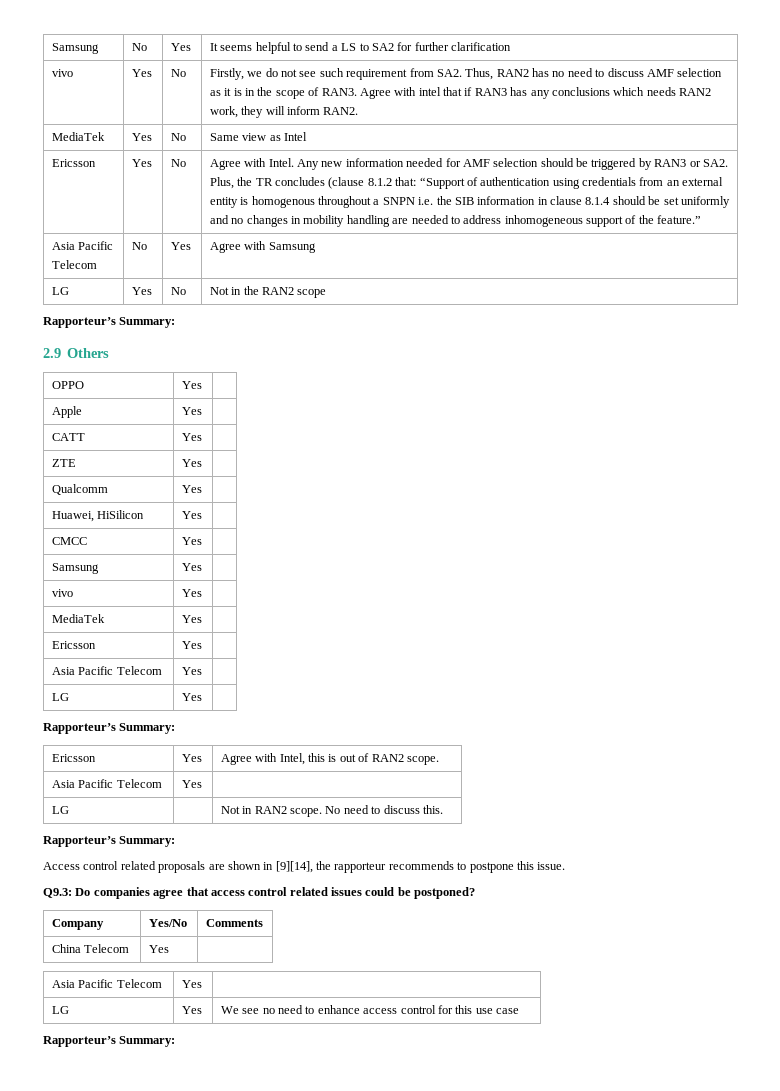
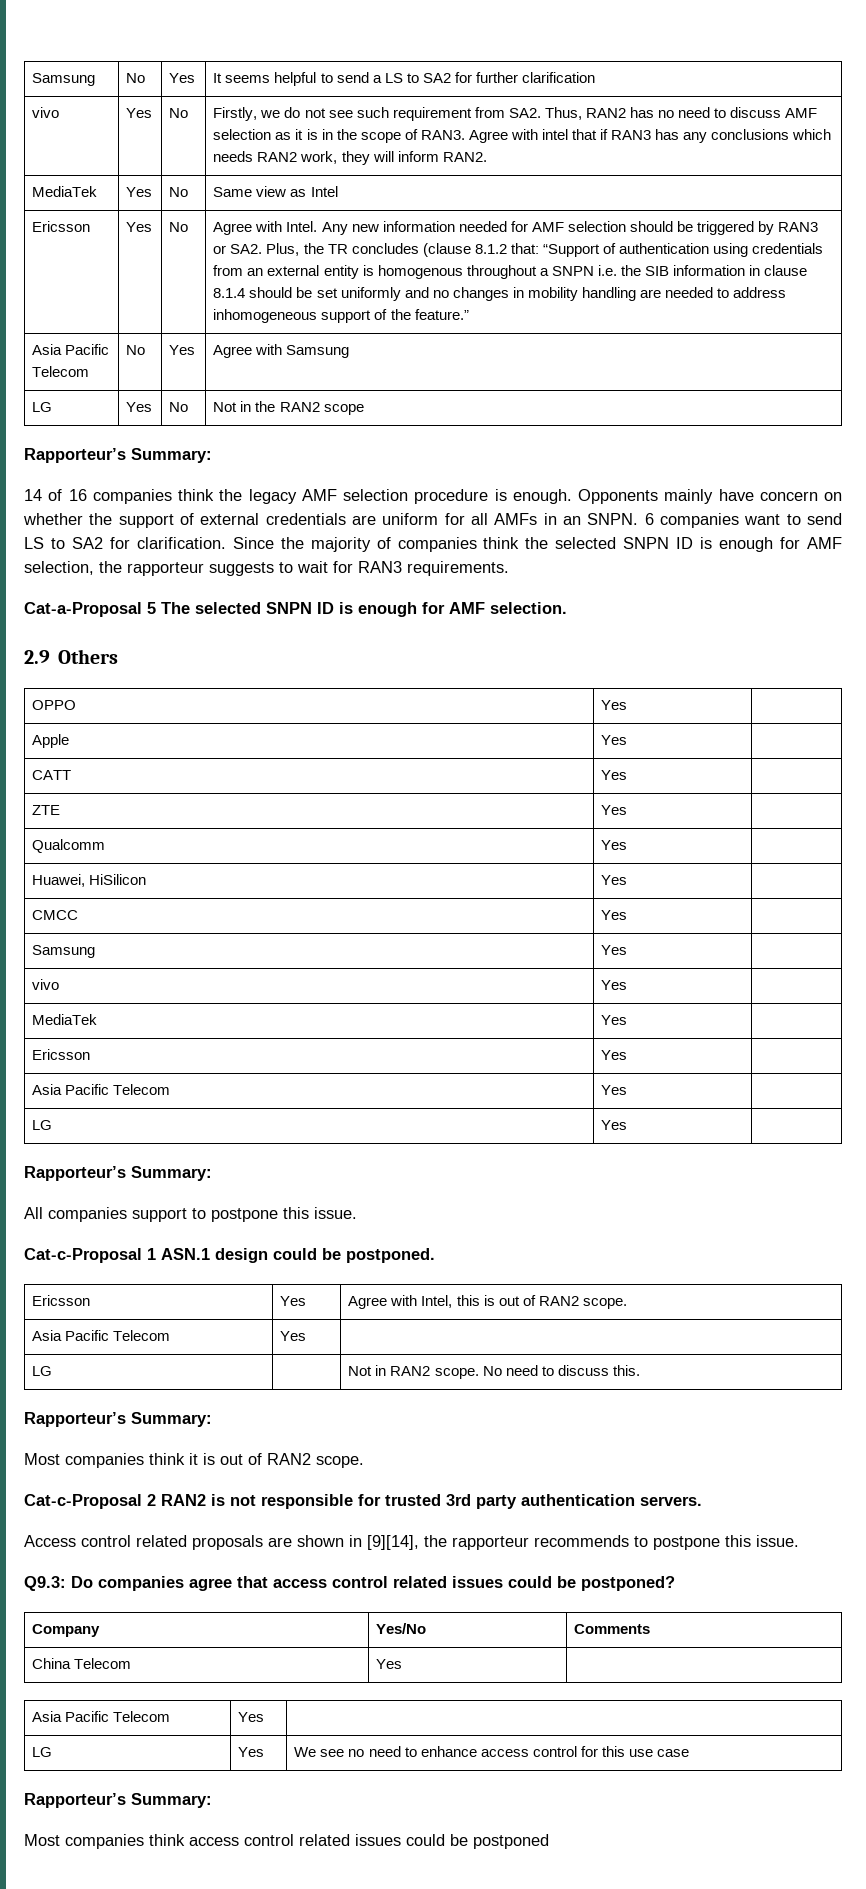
(176, 322) none -> [24,489,842,504] [23,513,843,528] [24,537,843,552] [24,561,509,576] [24,602,567,617] // 14 of 16 companies think the legacy AMF selection procedure is enough. Opponents mainly have concern on whether the support of external credentials are uniform for all AMFs in an SNPN. 6 companies want to send LS to SA2 for clarification. Since the majority of companies think the selected SNPN ID is enough for AMF selection, the rapporteur suggests to wait for RAN3 requirements. // Cat-a-Proposal 5 The selected SNPN ID is enough for AMF selection.
(176, 728) none -> [24,1207,357,1222] [24,1248,435,1263] // All companies support to postpone this issue. // Cat-c-Proposal 1 ASN.1 design could be postponed.
(176, 841) none -> [24,1453,364,1468] [24,1494,702,1509] // Most companies think it is out of RAN2 scope. // Cat-c-Proposal 2 RAN2 is not responsible for trusted 3rd party authentication servers.
(176, 1041) none -> [24,1834,549,1849] // Most companies think access control related issues could be postponed

